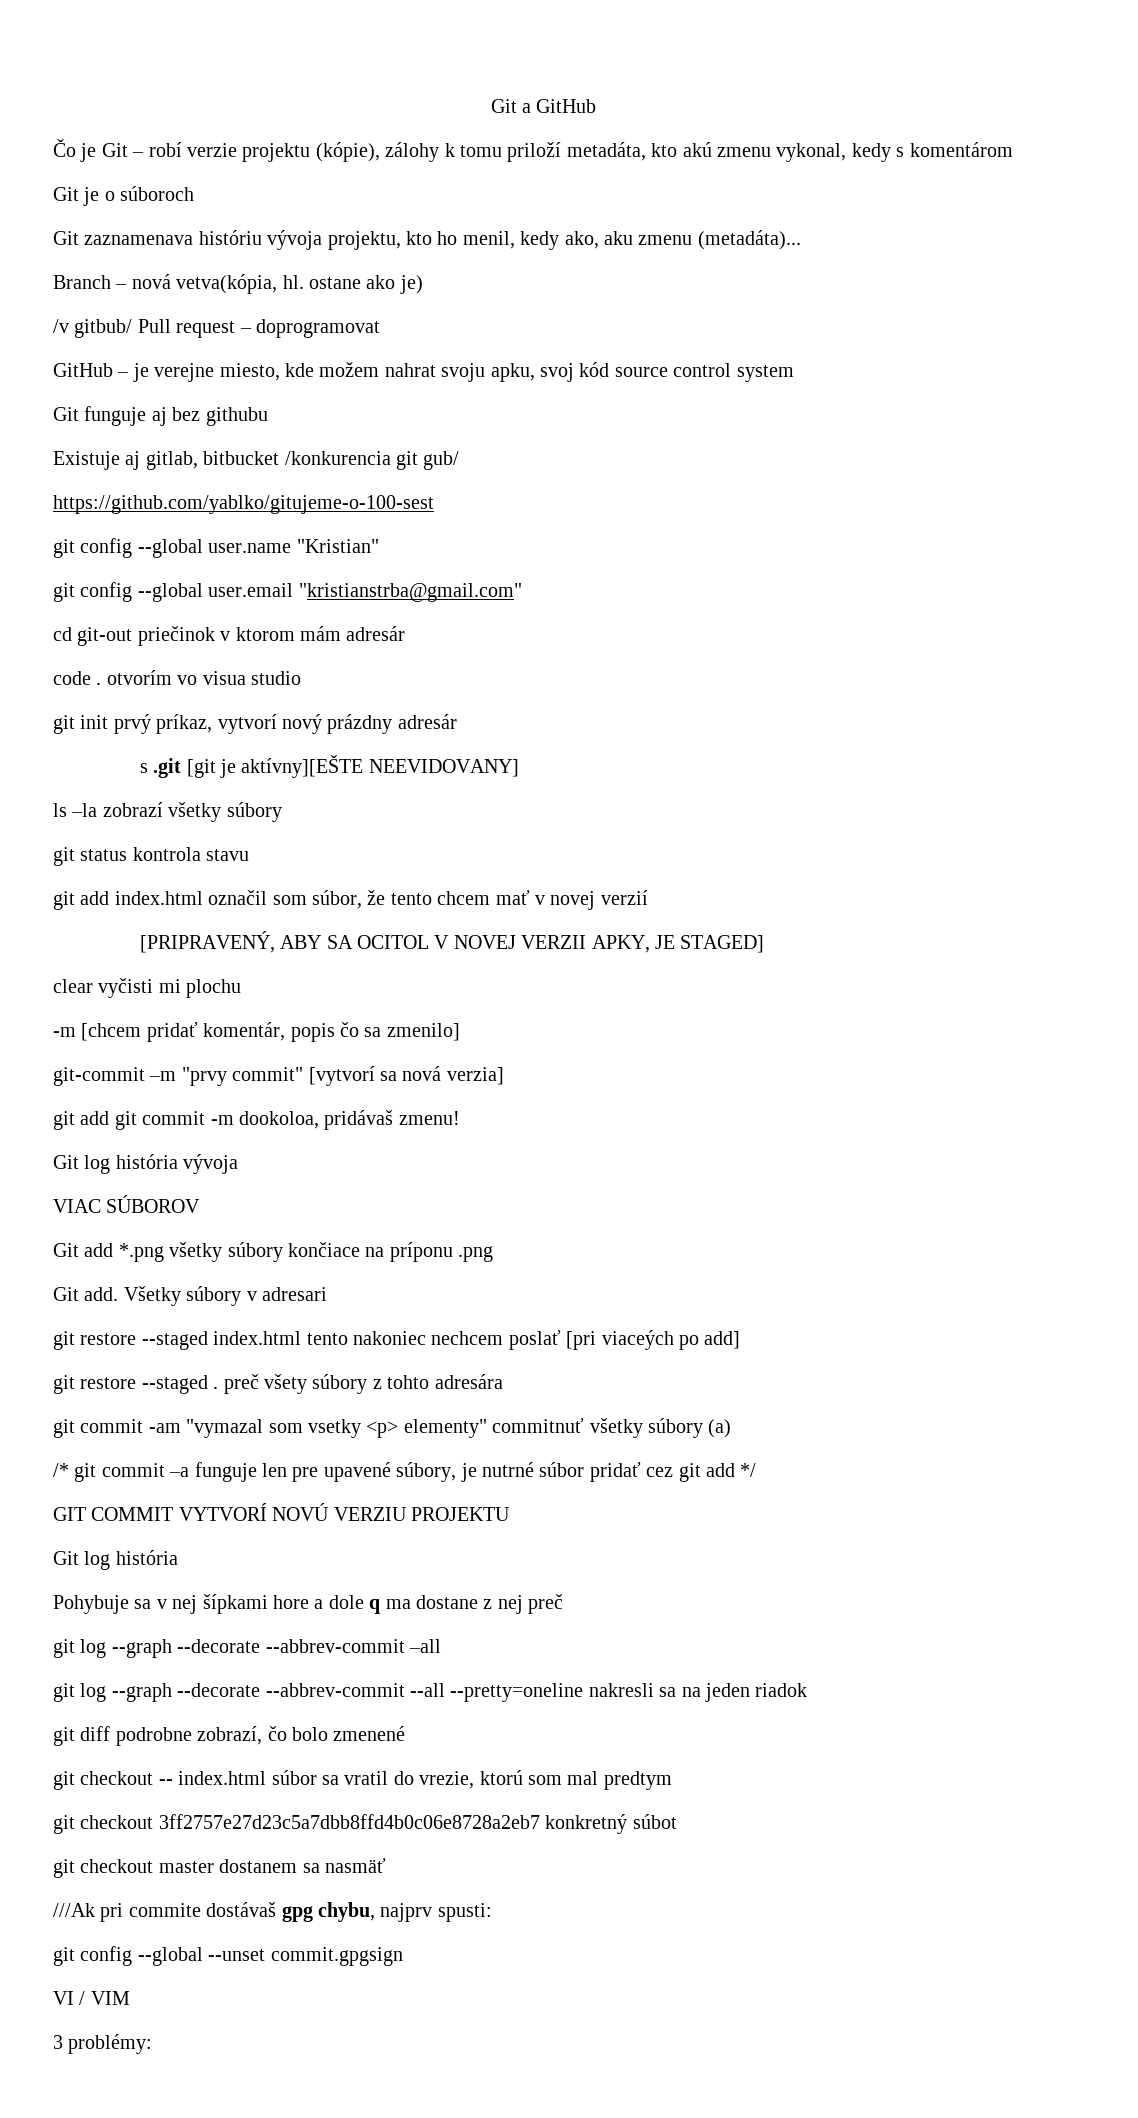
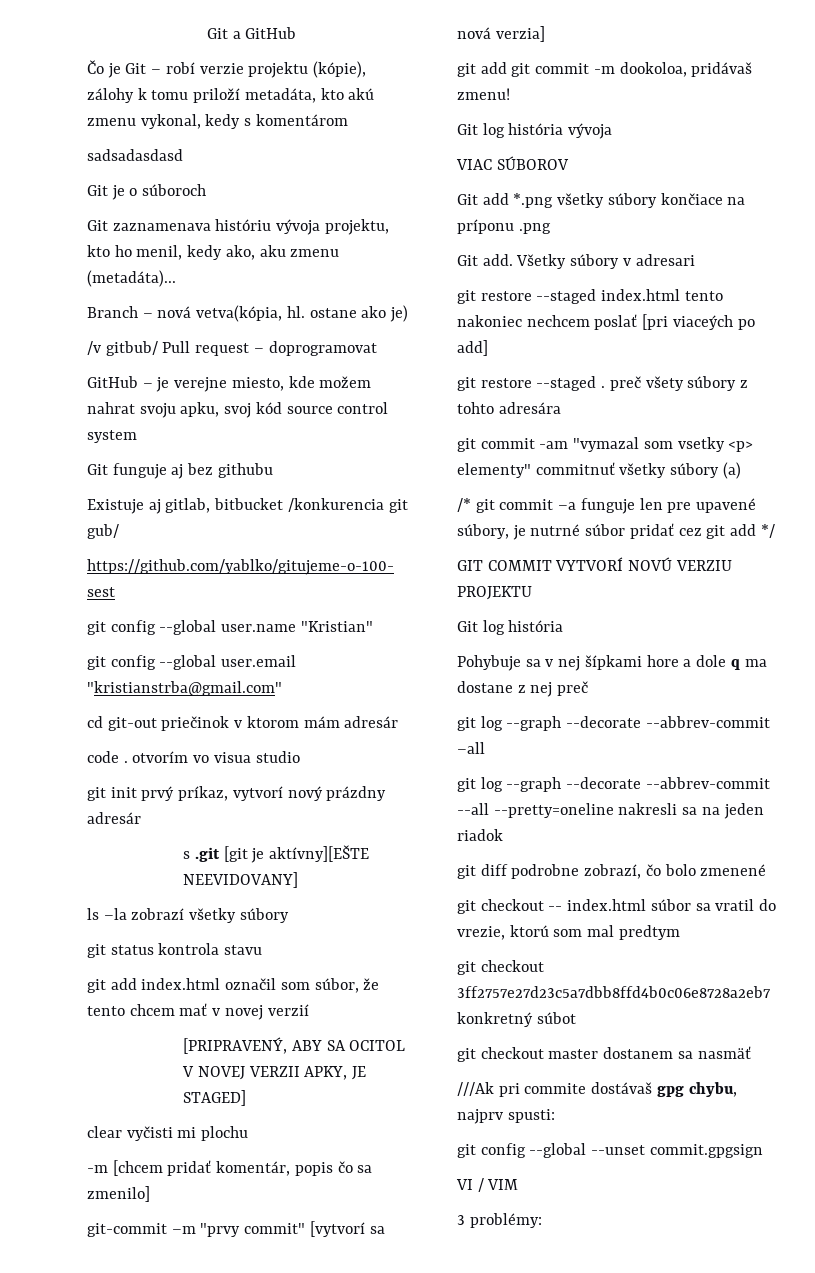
(1013, 149) none -> [87,149,183,161] // sadsadasdasd

